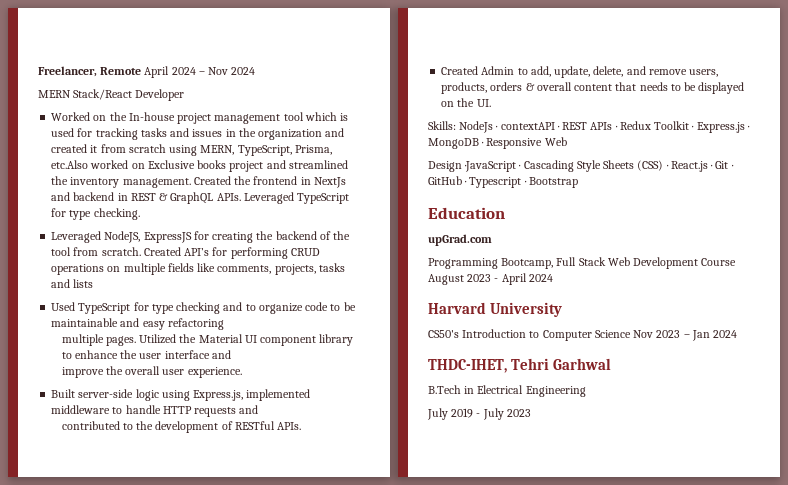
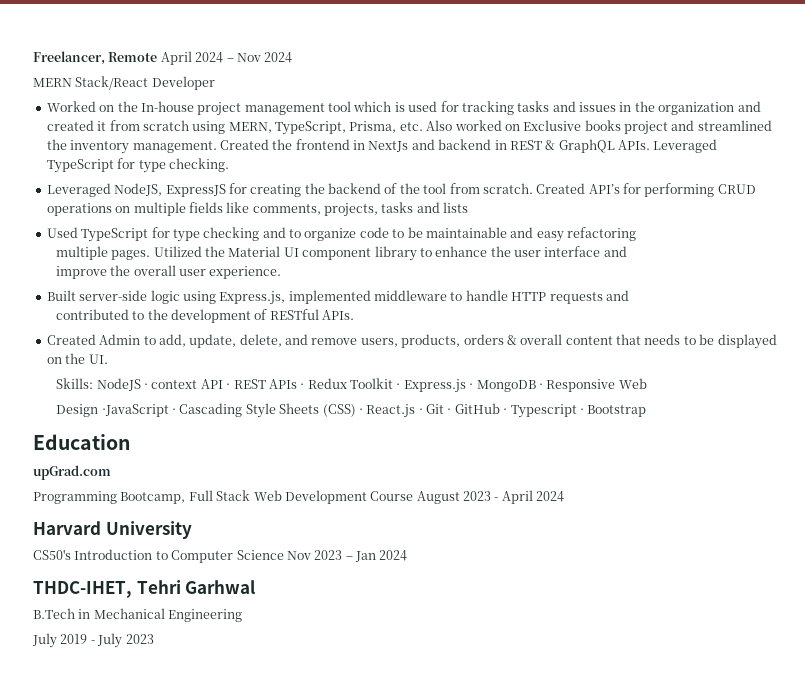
[51,160,89,169] etc.Also -> [399,120,453,131] etc. Also
[459,121,555,133] NodeJs · contextAPI -> [96,378,223,391] NodeJS · context API
[477,385,524,394] Electrical -> [93,608,165,619] Mechanical

